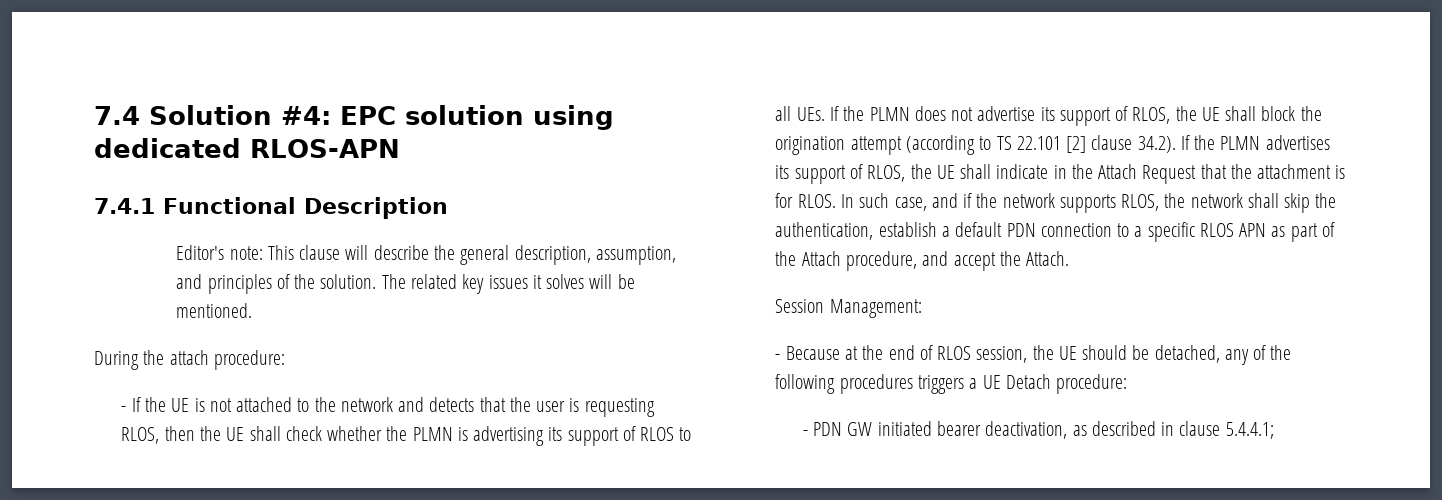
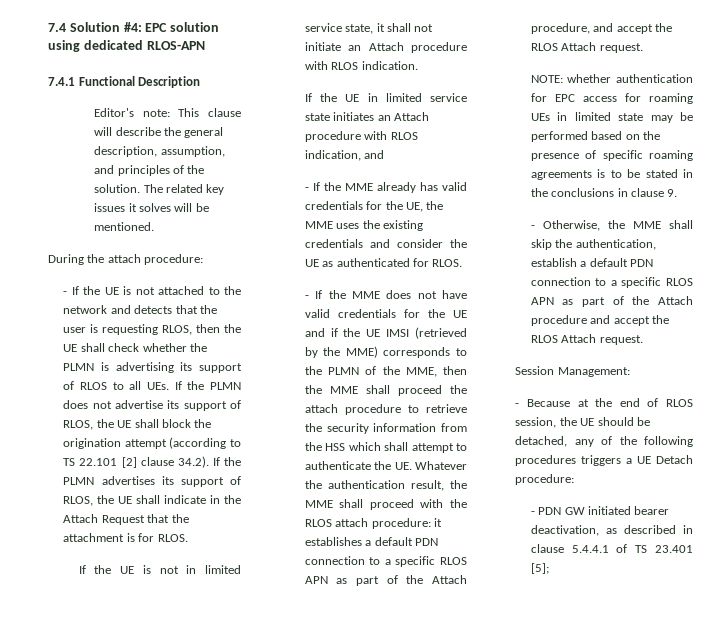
[840,193,1243,213] In such case, and if the network supports RLOS, the network -> [78,565,241,574] [304,23,434,34] [304,42,467,53] [304,61,418,70] [304,93,467,102] [304,112,429,121] [304,131,418,142] [304,150,385,161] [304,182,467,193] [304,201,444,212] [304,220,423,231] [304,239,467,248] [304,258,463,267] [304,290,467,299] [304,309,467,318] [304,327,467,339] [304,346,467,358] [304,366,467,377] [304,385,467,396] [304,404,467,415] [304,423,467,434] [304,442,467,453] [304,461,467,470] [304,480,467,491] [304,499,467,510] [304,518,442,529] [304,537,438,546] [304,556,467,567] [304,575,467,586] [530,23,672,34] [530,42,643,53] [530,74,693,83] [530,93,693,104] [530,112,693,123] [530,131,660,142] [530,150,693,161] [530,169,693,180] [530,188,678,197] [530,220,661,231] // If the UE is not in limited service state, it shall not initiate an Attach procedure with RLOS indication. // If the UE in limited service state initiates an Attach procedure with RLOS indication, and // - If the MME already has valid credentials for the UE, the MME uses the existing credentials and consider the UE as authenticated for RLOS. // - If the MME does not have valid credentials for the UE and if the UE IMSI (retrieved by the MME) corresponds to the PLMN of the MME, then the MME shall proceed the attach procedure to retrieve the security information from the HSS which shall attempt to authenticate the UE. Whatever the authentication result, the MME shall proceed with the RLOS attach procedure: it establishes a default PDN connection to a specific RLOS APN as part of the Attach procedure, and accept the RLOS Attach request. // NOTE: whether authentication for EPC access for roaming UEs in limited state may be performed based on the presence of specific roaming agreements is to be stated in the conclusions in clause 9. // - Otherwise, the MME
[845,251,1070,271] procedure, and accept the Attach. -> [530,315,669,326] [530,334,643,345] procedure and accept the RLOS Attach request.
[1225,422,1274,439] 5.4.4.1; -> [571,544,693,553] [530,563,549,574] 5.4.4.1 of TS 23.401 [5];

